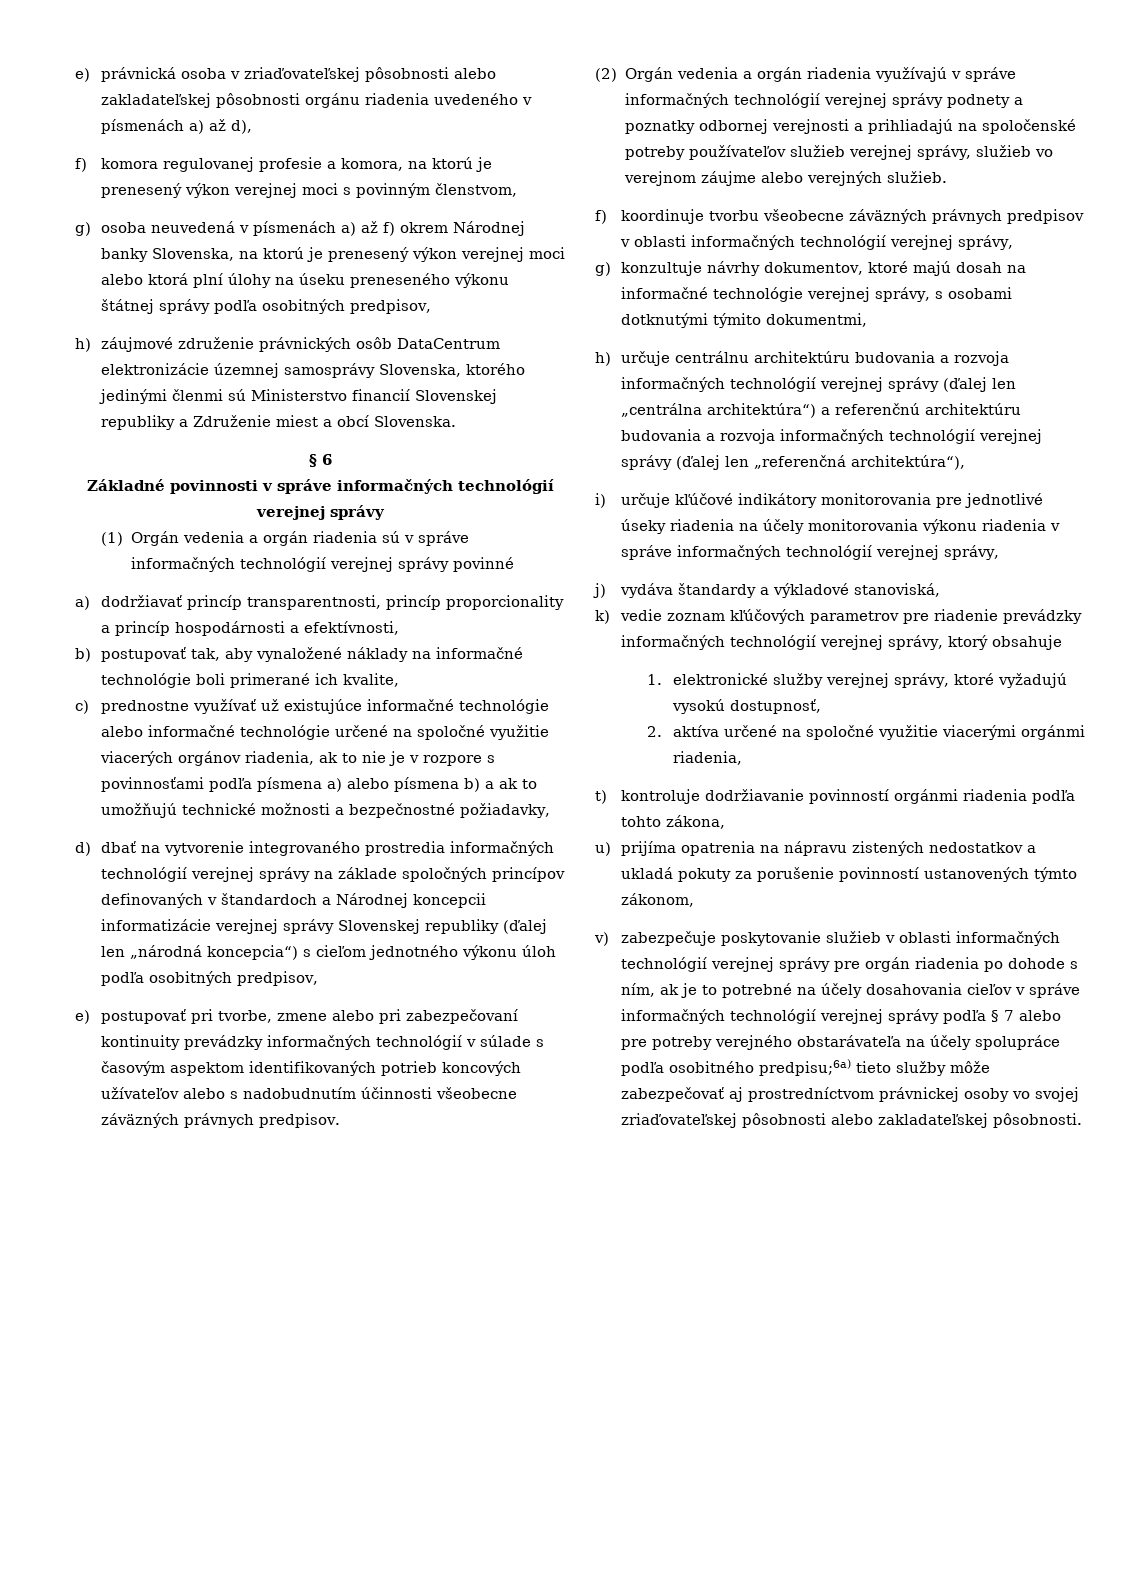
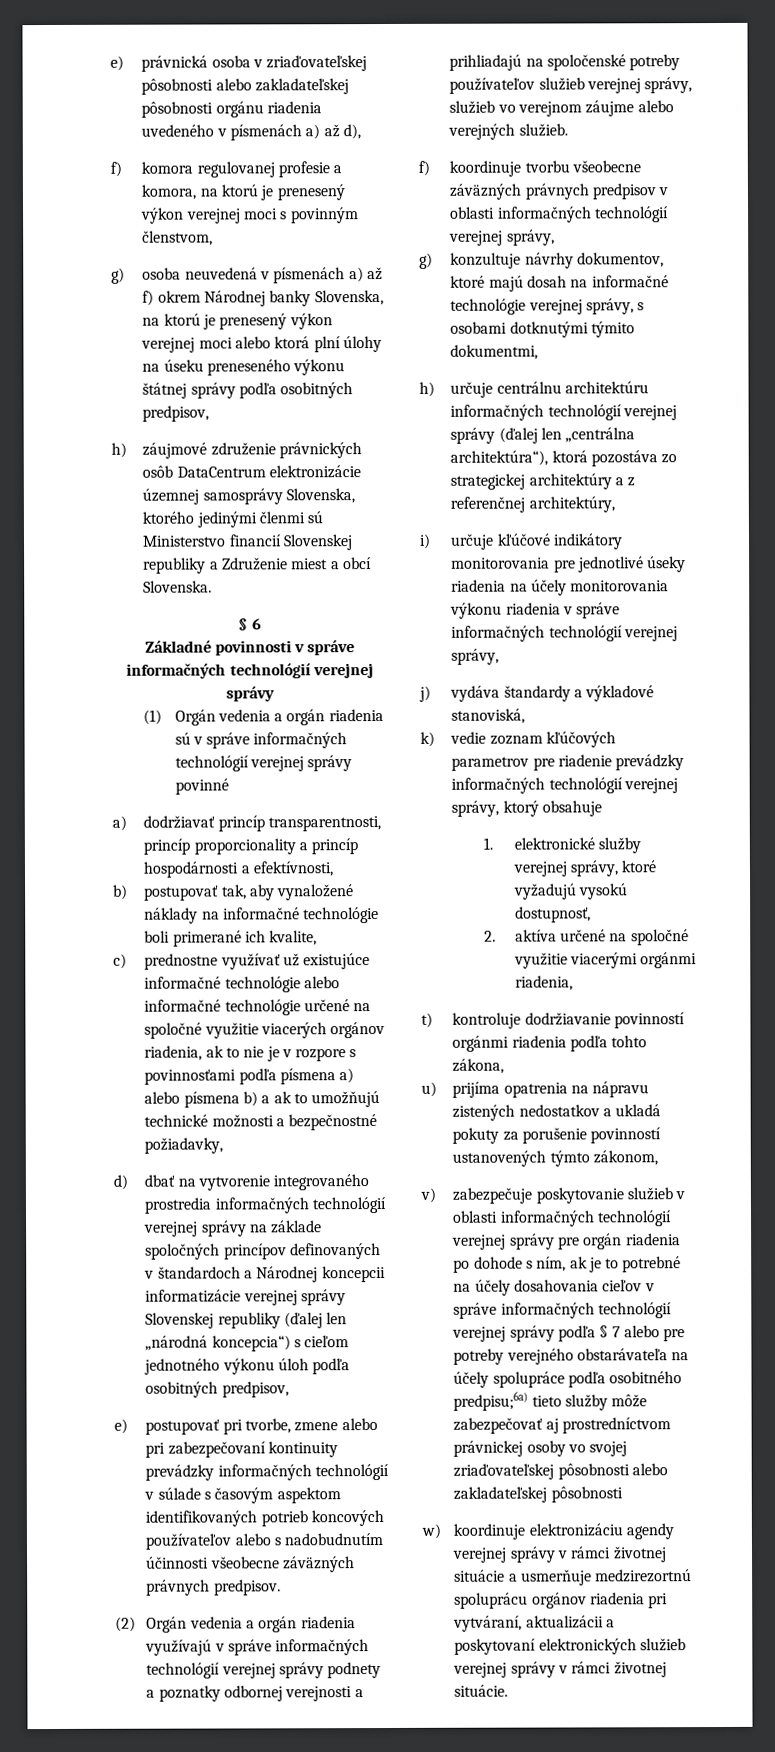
[101,1087,180,1099] užívateľov -> [145,1533,232,1550] používateľov
[855,351,1010,366] budovania a rozvoja -> (649, 387) none
[707,403,1022,418] [621,429,1043,444] [621,455,966,470] architektúra“) a referenčnú architektúru budovania a rozvoja informačných technológií verejnej správy (ďalej len „referenčná architektúra“), -> [450,450,678,467] [450,473,636,490] [450,496,615,513] architektúra“), ktorá pozostáva zo strategickej architektúry a z referenčnej architektúry,
[993,1113,1083,1128] pôsobnosti. -> [550,1486,623,1503] [421,1523,674,1540] [452,1546,667,1563] [454,1569,693,1586] [454,1592,669,1609] [453,1615,615,1632] [454,1638,686,1655] [453,1661,667,1678] [454,1684,509,1697] pôsobnosti // w) koordinuje elektronizáciu agendy verejnej správy v rámci životnej situácie a usmerňuje medzirezortnú spoluprácu orgánov riadenia pri vytváraní, aktualizácii a poskytovaní elektronických služieb verejnej správy v rámci životnej situácie.

